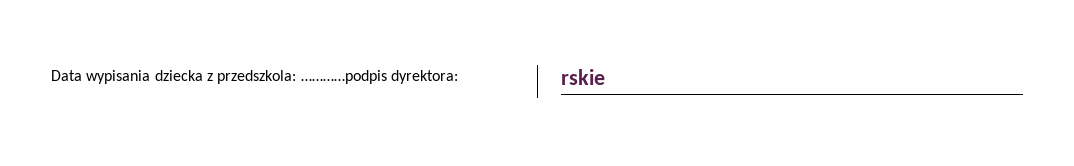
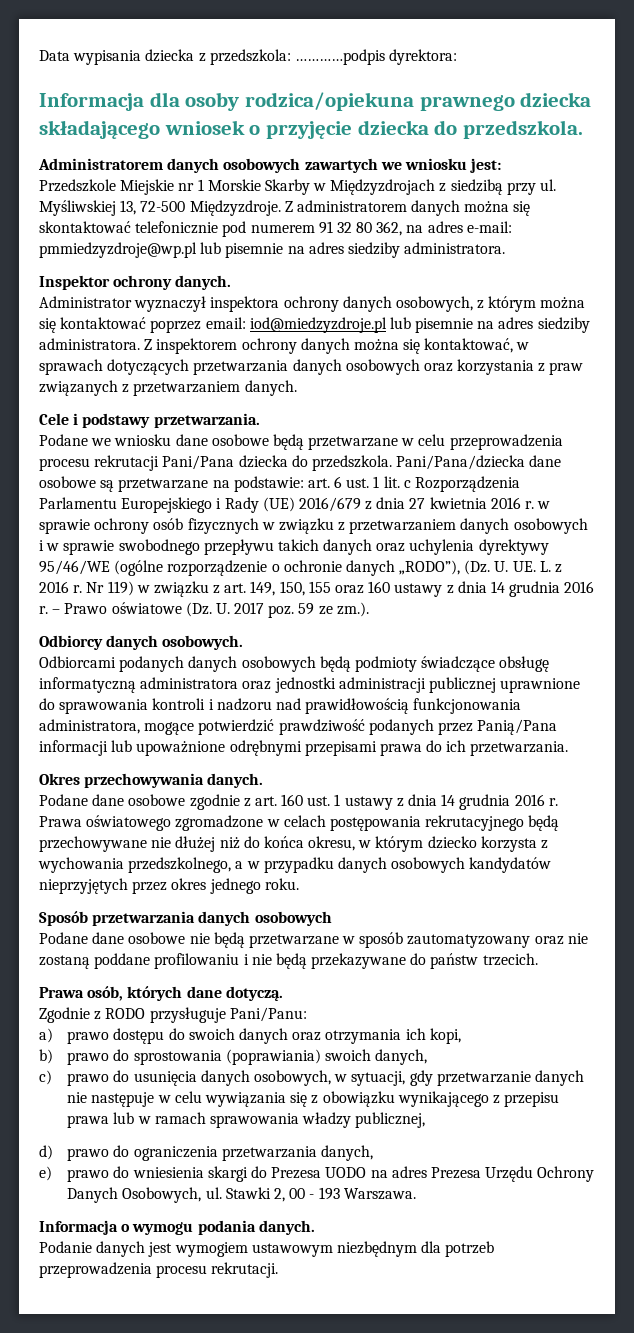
[561,69,605,85] rskie -> [39,92,592,111] [39,120,584,139] [38,158,502,173] [39,179,557,195] [39,200,531,216] [39,221,512,237] [39,242,506,258] [39,275,232,290] [39,296,586,312] [39,317,590,333] [39,338,530,354] [39,359,584,375] [39,380,297,396] [39,413,260,428] [39,434,563,450] [39,455,562,471] [39,476,521,492] [39,497,551,513] [39,518,588,534] [39,539,549,555] [39,560,563,576] [39,581,595,597] [39,602,369,618] [39,635,244,650] [39,656,550,672] [39,677,581,693] [39,698,522,714] [39,719,558,735] [39,740,569,756] [39,773,264,788] [39,794,558,810] [39,815,560,831] [39,836,549,852] [38,857,552,873] [39,878,299,894] [39,911,332,926] [39,932,588,948] [39,953,538,969] [39,986,283,1001] [39,1007,307,1023] [39,1028,461,1044] [39,1049,428,1065] [39,1070,584,1086] [67,1091,560,1107] [67,1112,426,1128] [39,1145,374,1161] [39,1166,595,1182] [67,1187,416,1203] [39,1220,315,1235] [39,1241,495,1257] [39,1262,279,1278] Informacja dla osoby rodzica/opiekuna prawnego dziecka składającego wniosek o przyjęcie dziecka do przedszkola. // Administratorem danych osobowych zawartych we wniosku jest: // Przedszkole Miejskie nr 1 Morskie Skarby w Międzyzdrojach z siedzibą przy ul. Myśliwskiej 13, 72-500 Międzyzdroje. Z administratorem danych można się skontaktować telefonicznie pod numerem 91 32 80 362, na adres e-mail: pmmiedzyzdroje@wp.pl lub pisemnie na adres siedziby administratora. // Inspektor ochrony danych. // Administrator wyznaczył inspektora ochrony danych osobowych, z którym można się kontaktować poprzez email: iod@miedzyzdroje.pl lub pisemnie na adres siedziby administratora. Z inspektorem ochrony danych można się kontaktować, w sprawach dotyczących przetwarzania danych osobowych oraz korzystania z praw związanych z przetwarzaniem danych. // Cele i podstawy przetwarzania. // Podane we wniosku dane osobowe będą przetwarzane w celu przeprowadzenia procesu rekrutacji Pani/Pana dziecka do przedszkola. Pani/Pana/dziecka dane osobowe są przetwarzane na podstawie: art. 6 ust. 1 lit. c Rozporządzenia Parlamentu Europejskiego i Rady (UE) 2016/679 z dnia 27 kwietnia 2016 r. w sprawie ochrony osób fizycznych w związku z przetwarzaniem danych osobowych i w sprawie swobodnego przepływu takich danych oraz uchylenia dyrektywy 95/46/WE (ogólne rozporządzenie o ochronie danych „RODO”), (Dz. U. UE. L. z 2016 r. Nr 119) w związku z art. 149, 150, 155 oraz 160 ustawy z dnia 14 grudnia 2016 r. – Prawo oświatowe (Dz. U. 2017 poz. 59 ze zm.). // Odbiorcy danych osobowych. // Odbiorcami podanych danych osobowych będą podmioty świadczące obsługę informatyczną administratora oraz jednostki administracji publicznej uprawnione do sprawowania kontroli i nadzoru nad prawidłowością funkcjonowania administratora, mogące potwierdzić prawdziwość podanych przez Panią/Pana informacji lub upoważnione odrębnymi przepisami prawa do ich przetwarzania. // Okres przechowywania danych. // Podane dane osobowe zgodnie z art. 160 ust. 1 ustawy z dnia 14 grudnia 2016 r. Prawa oświatowego zgromadzone w celach postępowania rekrutacyjnego będą przechowywane nie dłużej niż do końca okresu, w którym dziecko korzysta z wychowania przedszkolnego, a w przypadku danych osobowych kandydatów nieprzyjętych przez okres jednego roku. // Sposób przetwarzania danych osobowych // Podane dane osobowe nie będą przetwarzane w sposób zautomatyzowany oraz nie zostaną poddane profilowaniu i nie będą przekazywane do państw trzecich. // Prawa osób, których dane dotyczą. // Zgodnie z RODO przysługuje Pani/Panu: // a) prawo dostępu do swoich danych oraz otrzymania ich kopi, // b) prawo do sprostowania (poprawiania) swoich danych, // c) prawo do usunięcia danych osobowych, w sytuacji, gdy przetwarzanie danych nie następuje w celu wywiązania się z obowiązku wynikającego z przepisu prawa lub w ramach sprawowania władzy publicznej, // d) prawo do ograniczenia przetwarzania danych, // e) prawo do wniesienia skargi do Prezesa UODO na adres Prezesa Urzędu Ochrony Danych Osobowych, ul. Stawki 2, 00 - 193 Warszawa. // Informacja o wymogu podania danych. // Podanie danych jest wymogiem ustawowym niezbędnym dla potrzeb przeprowadzenia procesu rekrutacji.

